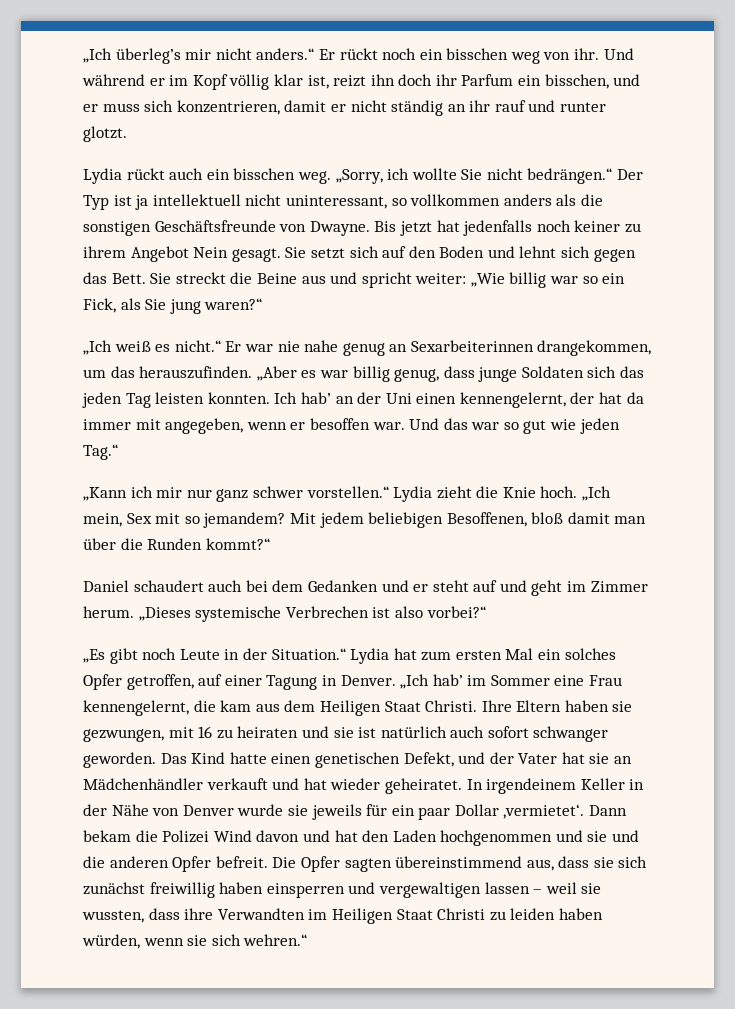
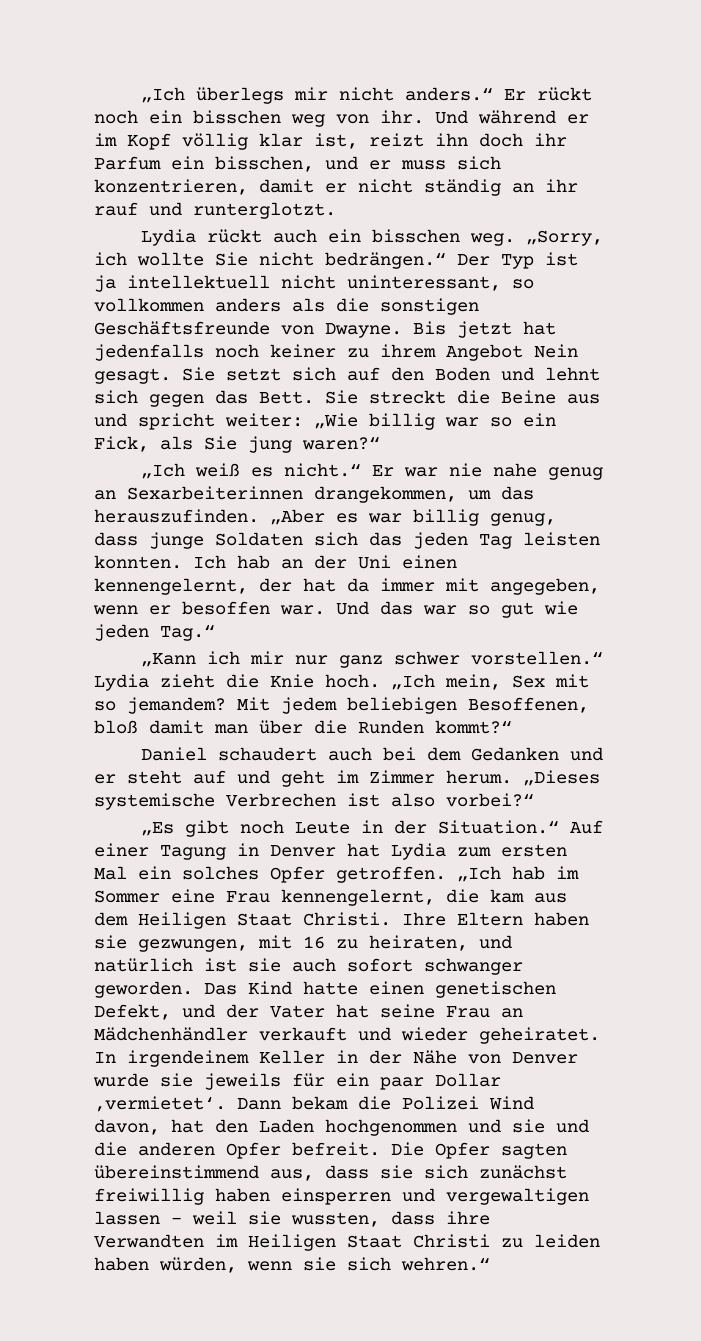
[83,48,181,64] „Ich überleg’s -> [141,87,285,104] „Ich überlegs
[560,102,607,112] [83,126,127,142] runter glotzt. -> [193,202,336,219] runterglotzt.
[300,392,331,404] hab’ -> [237,555,270,569] hab
[350,648,417,664] Lydia hat -> [570,820,604,834] [94,843,446,860] Auf einer Tagung in Denver hat Lydia
[126,674,463,690] getroffen, auf einer Tagung in Denver. „Ich hab’ -> [336,866,545,883] getroffen. „Ich hab
[237,726,447,738] heiraten und sie ist natürlich -> [369,935,512,951] [94,958,281,972] heiraten, und natürlich ist sie
[589,753,610,764] sie -> [380,1004,490,1018] seine Frau
[303,778,327,790] hat -> (391, 1034) none
[256,830,330,842] davon und -> [94,1119,160,1135] davon,

